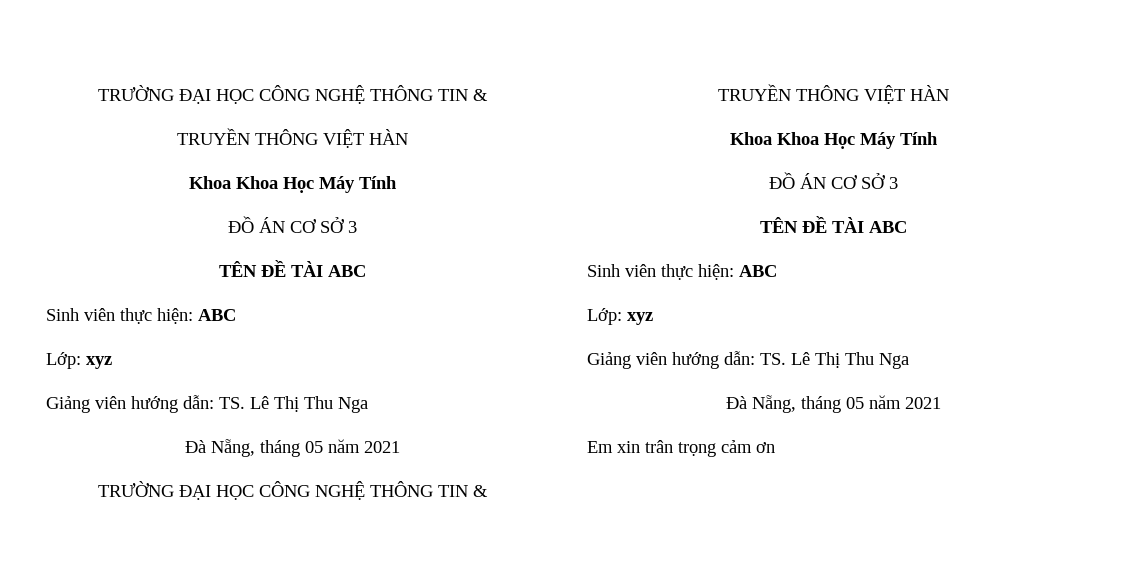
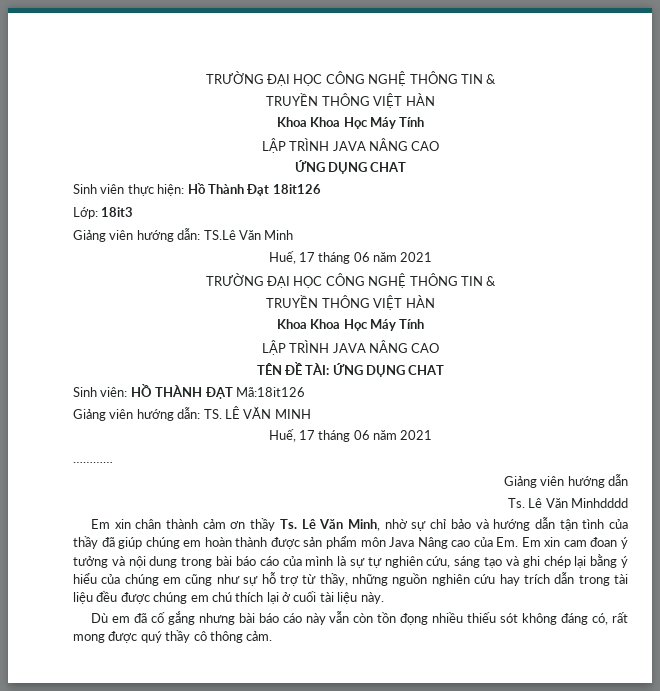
[228,216,357,233] [219,260,366,277] [46,308,236,324] [46,352,112,369] [46,395,368,413] [185,439,323,457] ĐỒ ÁN CƠ SỞ 3 // TÊN ĐỀ TÀI ABC // Sinh viên thực hiện: ABC // Lớp: xyz // Giảng viên hướng dẫn: TS. Lê Thị Thu Nga // Đà Nẵng, tháng 05 -> [261,138,440,153] [294,160,407,174] [73,183,321,196] [73,207,134,219] [73,228,294,242] [268,251,370,264] LẬP TRÌNH JAVA NÂNG CAO // ỨNG DỤNG CHAT // Sinh viên thực hiện: Hồ Thành Đạt 18it126 // Lớp: 18it3 // Giảng viên hướng dẫn: TS.Lê Văn Minh // Huế, 17 tháng 06
[769,172,898,189] [760,216,907,233] [587,264,777,280] [587,308,653,325] [587,351,909,369] [726,395,941,413] [587,440,775,457] ĐỒ ÁN CƠ SỞ 3 // TÊN ĐỀ TÀI ABC // Sinh viên thực hiện: ABC // Lớp: xyz // Giảng viên hướng dẫn: TS. Lê Thị Thu Nga // Đà Nẵng, tháng 05 năm 2021 // Em xin trân trọng cảm ơn -> [261,340,440,355] [256,362,445,377] [73,384,305,399] [73,406,311,421] [268,429,433,442] [73,462,113,463] [503,474,628,488] [507,498,628,508] [90,517,629,531] [73,536,628,549] [73,554,628,568] [73,572,628,586] [73,591,384,604] [90,611,628,625] [73,630,273,643] LẬP TRÌNH JAVA NÂNG CAO // TÊN ĐỀ TÀI: ỨNG DỤNG CHAT // Sinh viên: HỒ THÀNH ĐẠT Mã:18it126 // Giảng viên hướng dẫn: TS. LÊ VĂN MINH // Huế, 17 tháng 06 năm 2021 // ………… // Giảng viên hướng dẫn // Ts. Lê Văn Minhdddd // Em xin chân thành cảm ơn thầy Ts. Lê Văn Minh, nhờ sự chỉ bảo và hướng dẫn tận tình của thầy đã giúp chúng em hoàn thành được sản phẩm môn Java Nâng cao của Em. Em xin cam đoan ý tưởng và nội dung trong bài báo cáo của mình là sự tự nghiên cứu, sáng tạo và ghi chép lại bằng ý hiểu của chúng em cũng như sự hỗ trợ từ thầy, những nguồn nghiên cứu hay trích dẫn trong tài liệu đều được chúng em chú thích lại ở cuối tài liệu này. // Dù em đã cố gắng nhưng bài báo cáo này vẫn còn tồn đọng nhiều thiếu sót không đáng có, rất mong được quý thầy cô thông cảm.

